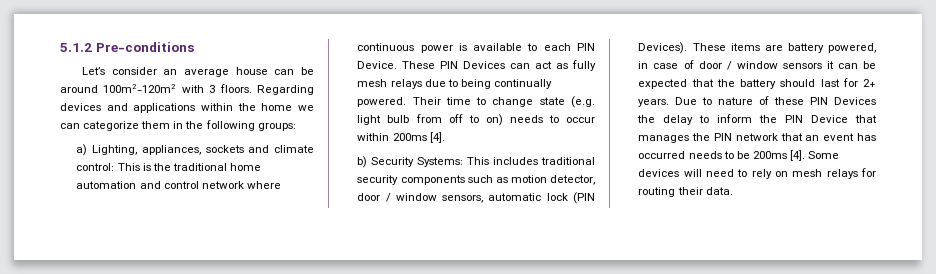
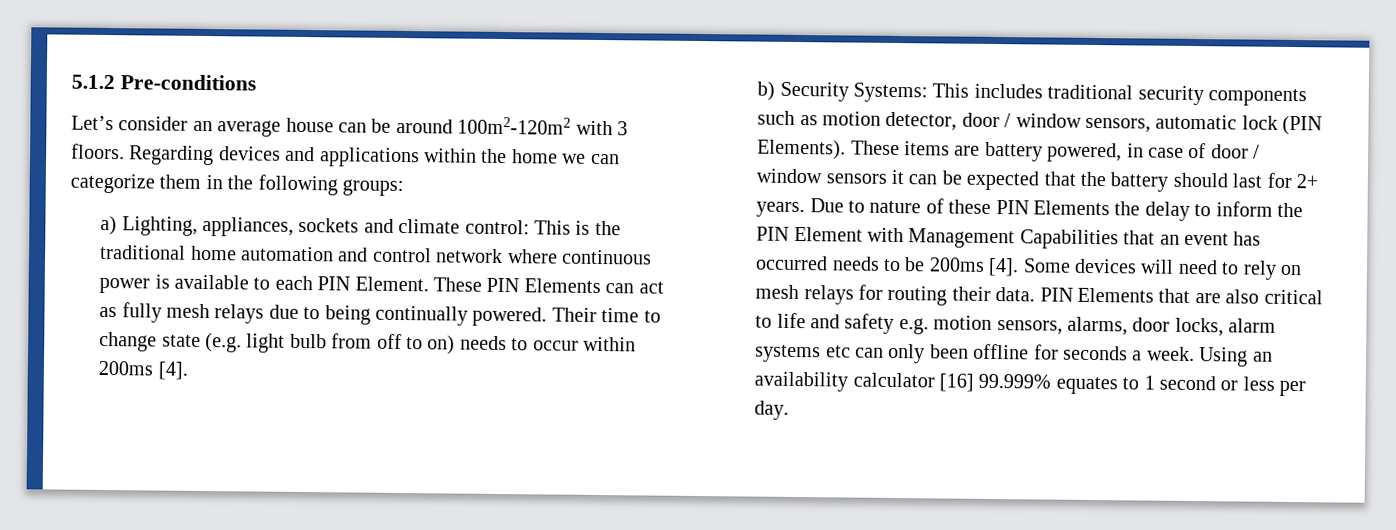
[357,61,398,69] Device. -> [354,276,429,292] Element.
[463,61,506,69] Devices -> [523,278,601,294] Elements
[638,42,688,54] Devices). -> [757,139,847,160] Elements).
[834,97,876,105] Devices -> [1033,200,1111,216] Elements
[811,115,877,123] [638,133,778,143] Device that manages the PIN network -> [793,226,1119,250] Element with Management Capabilities
(733, 191) none -> [1039,287,1323,305] [755,312,1277,337] [755,343,1273,367] [754,371,1307,397] [754,400,790,420] PIN Elements that are also critical to life and safety e.g. motion sensors, alarms, door locks, alarm systems etc can only been offline for seconds a week. Using an availability calculator [16] 99.999% equates to 1 second or less per day.

